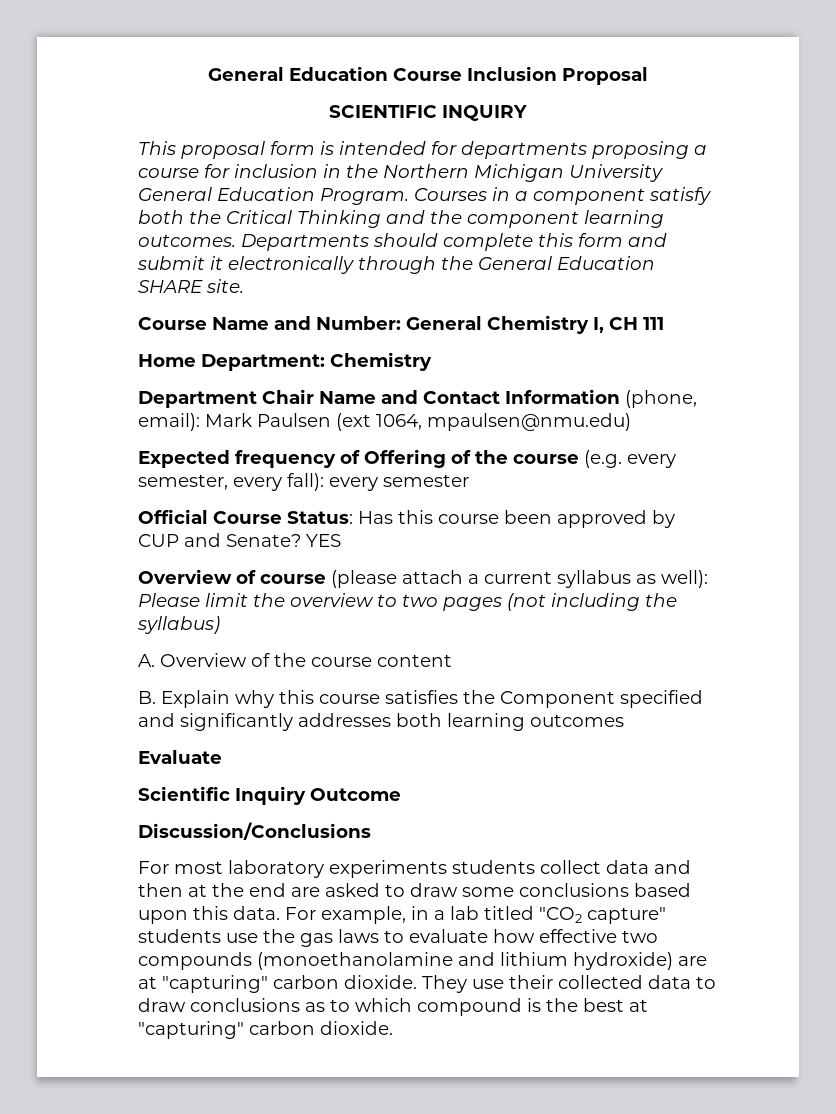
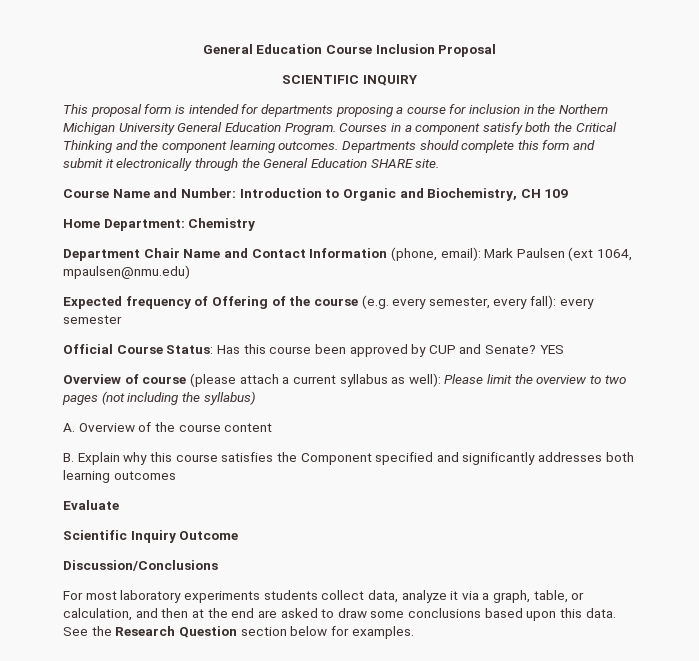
[406,315,664,334] General Chemistry I, CH 111 -> [239,188,569,201] Introduction to Organic and Biochemistry, CH 109
[606,860,649,874] data -> [367,590,585,603] [63,608,132,621] data, analyze it via a graph, table, or calculation,
[285,906,666,924] [138,929,658,947] [138,952,707,970] [138,975,716,993] [138,998,648,1016] [138,1021,393,1039] For example, in a lab titled "CO2 capture" students use the gas laws to evaluate how effective two compounds (monoethanolamine and lithium hydroxide) are at "capturing" carbon dioxide. They use their collected data to draw conclusions as to which compound is the best at "capturing" carbon dioxide. -> [63,626,414,639] See the Research Question section below for examples.

